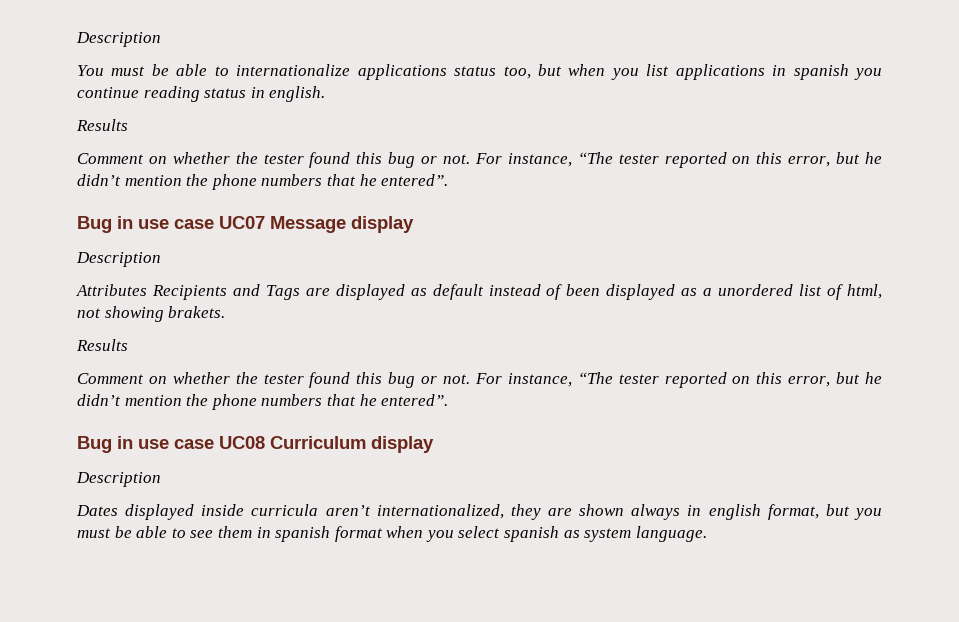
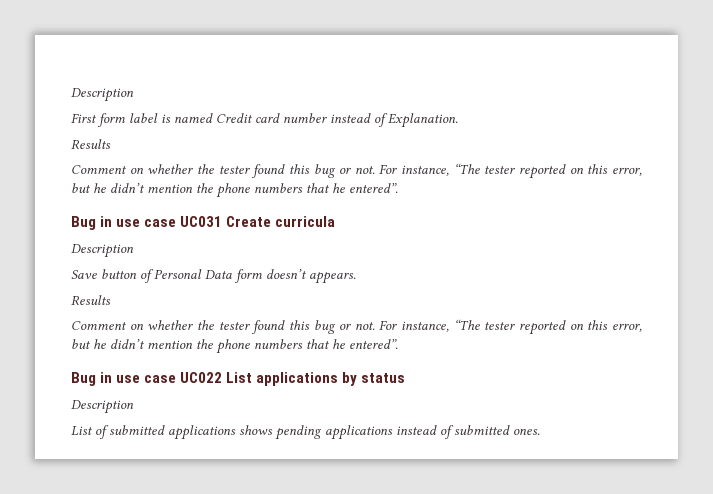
[76,32,161,47] [77,64,882,80] [77,86,326,102] Description // You must be able to internationalize applications status too, but when you list applications in spanish you continue reading status in english. -> [71,88,134,102] [71,113,458,128] Description // First form label is named Credit card number instead of Explanation.
[219,216,414,233] [76,252,161,267] [76,284,883,300] [77,306,226,322] UC07 Message display // Description // Attributes Recipients and Tags are displayed as default instead of been displayed as a unordered list of html, not showing brakets. -> [180,216,336,227] [71,244,134,258] [71,269,356,284] UC031 Create curricula // Description // Save button of Personal Data form doesn’t appears.
[219,436,434,453] [76,472,161,487] [76,504,882,520] [77,526,707,542] UC08 Curriculum display // Description // Dates displayed inside curricula aren’t internationalized, they are shown always in english format, but you must be able to see them in spanish format when you select spanish as system language. -> [180,372,406,386] [71,400,134,414] [71,425,540,440] UC022 List applications by status // Description // List of submitted applications shows pending applications instead of submitted ones.

